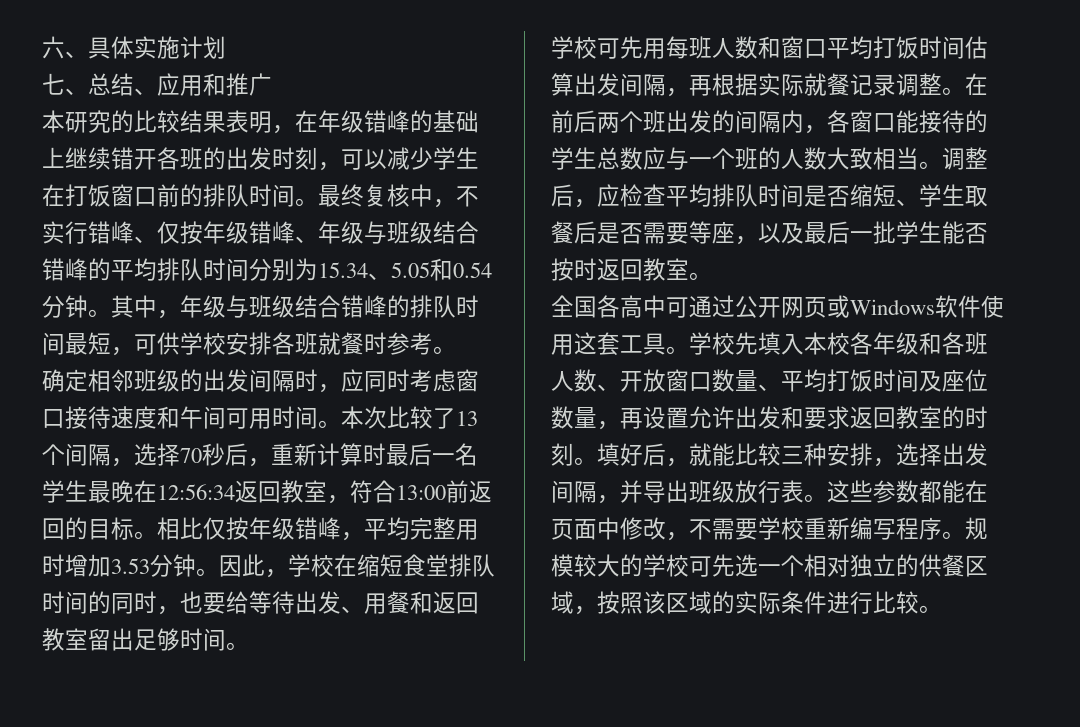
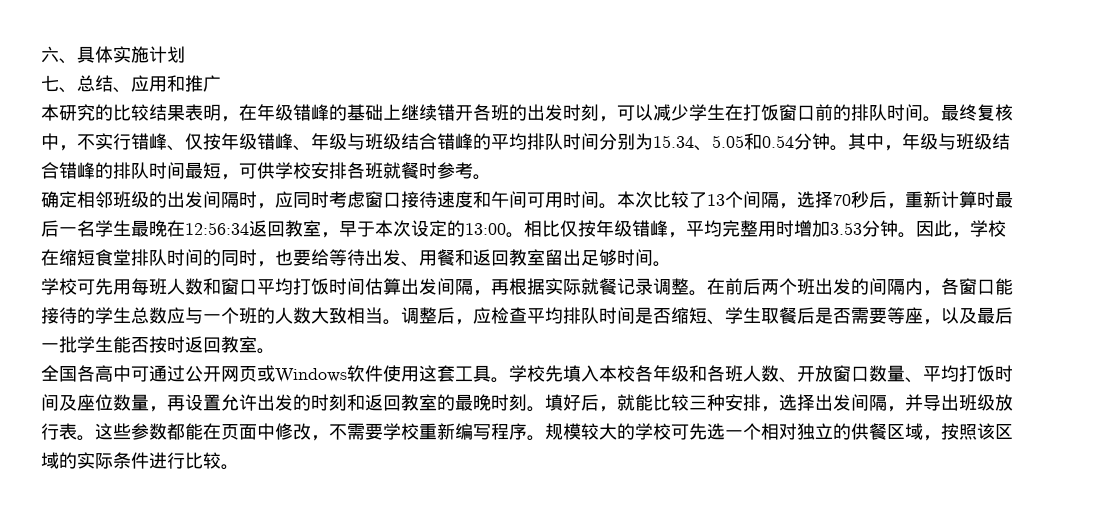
[350,480,492,503] [42,517,134,540] 符合13:00前返回的目标 -> [339,220,506,237] 早于本次设定的13:00
[781,406,850,429] 和要求 -> [293,394,365,411] 的时刻和
(965, 417) none -> [455,394,491,411] 最晚

